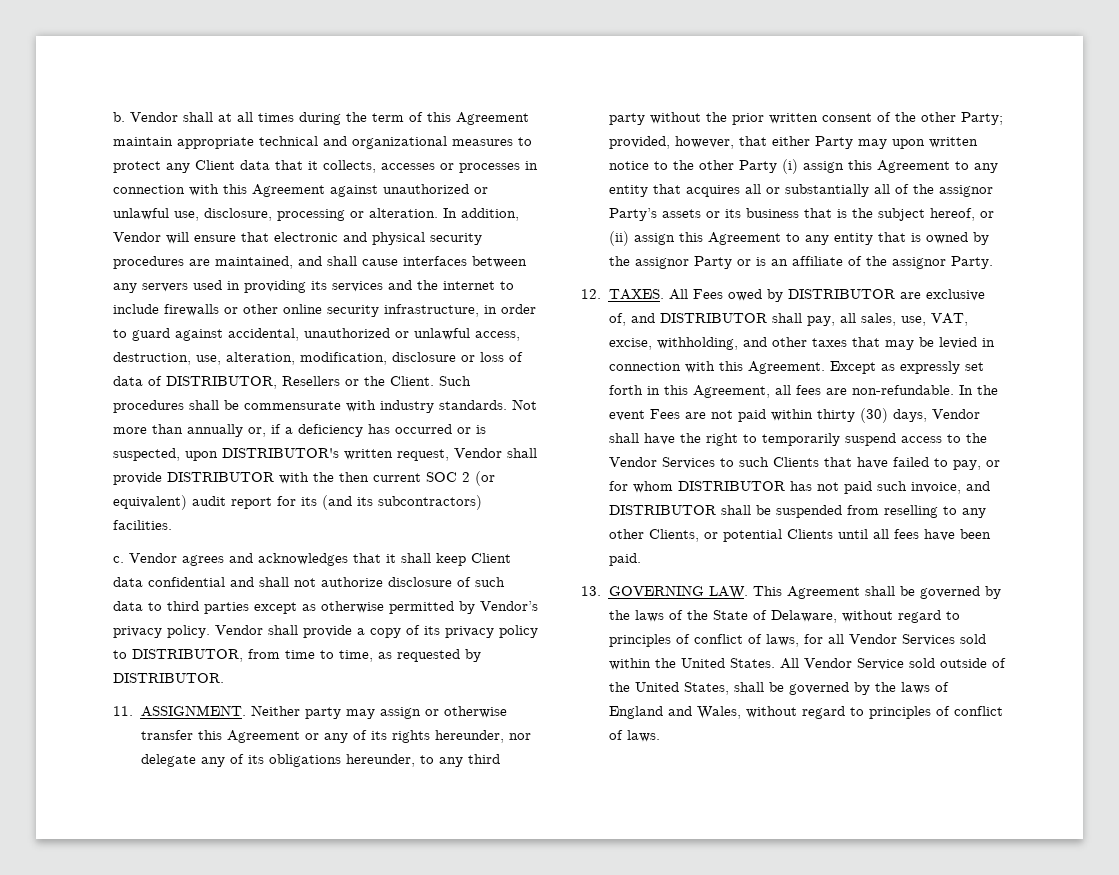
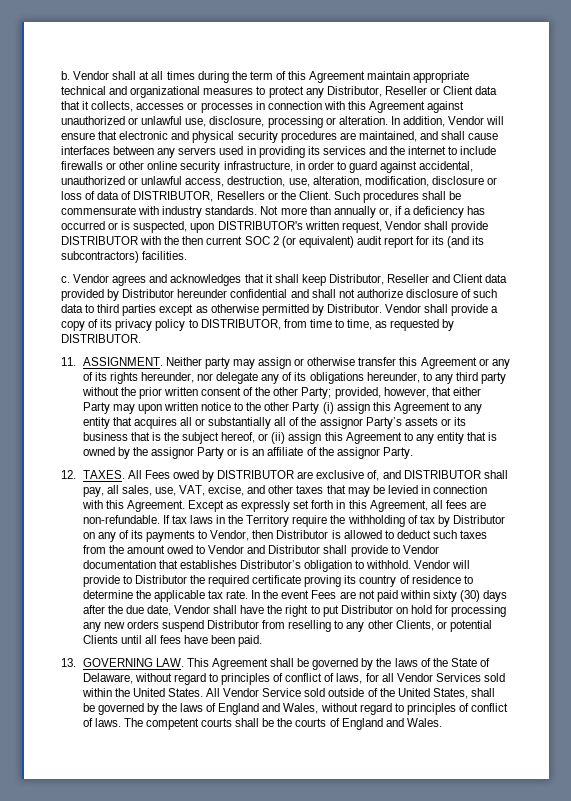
(190, 168) none -> [326,86,440,97] Distributor, Reseller or
[471,553,511,563] [113,577,143,587] Client data -> [328,274,508,285] [61,289,228,301] Distributor, Reseller and Client data provided by Distributor hereunder
[480,601,538,611] [113,625,210,638] Vendor’s privacy policy. -> [326,304,382,313] Distributor.
[656,337,738,350] withholding, -> (245, 490) none
(954, 390) none -> [162,515,505,527] [82,530,488,542] [82,545,439,557] [82,560,471,572] [82,575,473,587] [82,590,248,602] If tax laws in the Territory require the withholding of tax by Distributor on any of its payments to Vendor, then Distributor is allowed to deduct such taxes from the amount owed to Vendor and Distributor shall provide to Vendor documentation that establishes Distributor’s obligation to withhold. Vendor will provide to Distributor the required certificate proving its country of residence to determine the applicable tax rate.
[816,408,927,423] thirty (30) days, -> [432,590,508,602] [82,605,171,616] sixty (30) days after the due date,
[761,433,987,446] [608,457,1000,470] [608,481,990,494] [608,505,842,518] temporarily suspend access to the Vendor Services to such Clients that have failed to pay, or for whom DISTRIBUTOR has not paid such invoice, and DISTRIBUTOR shall be suspended -> [322,605,507,617] [82,620,259,632] put Distributor on hold for processing any new orders suspend Distributor
(660, 736) none -> [123,718,442,730] The competent courts shall be the courts of England and Wales.

